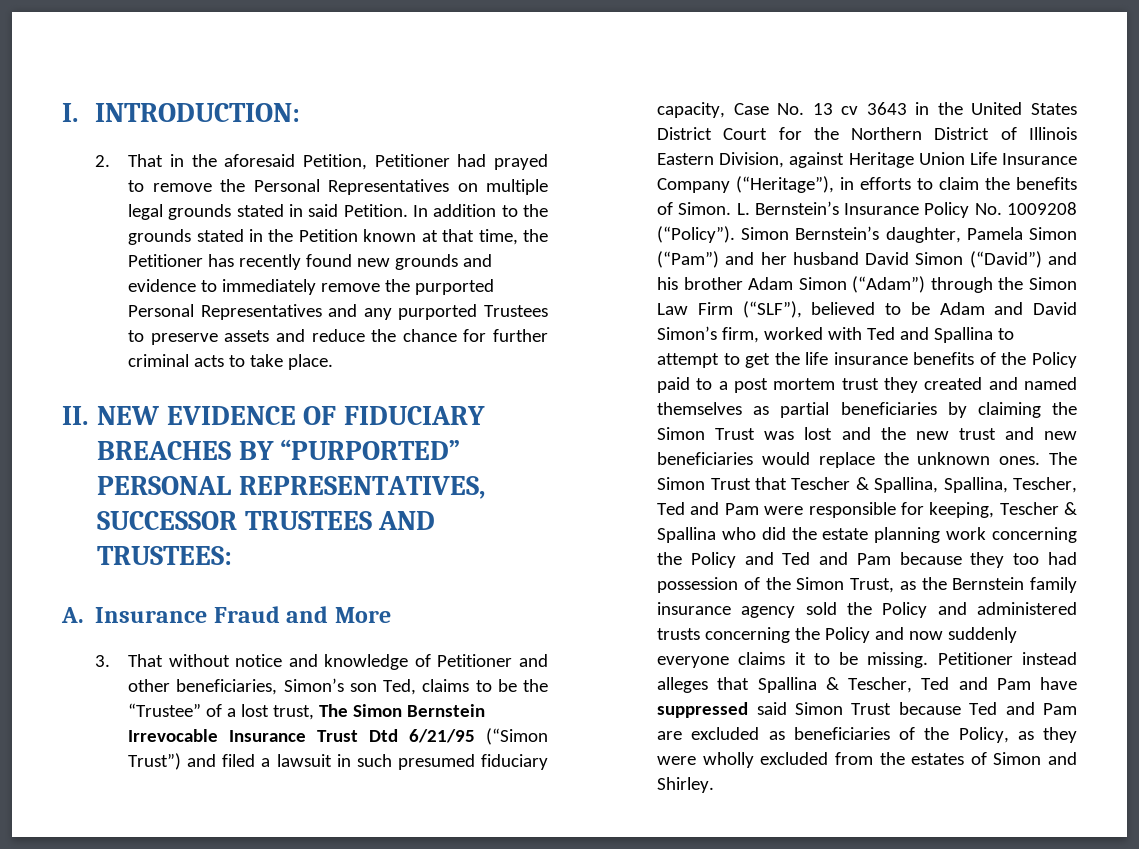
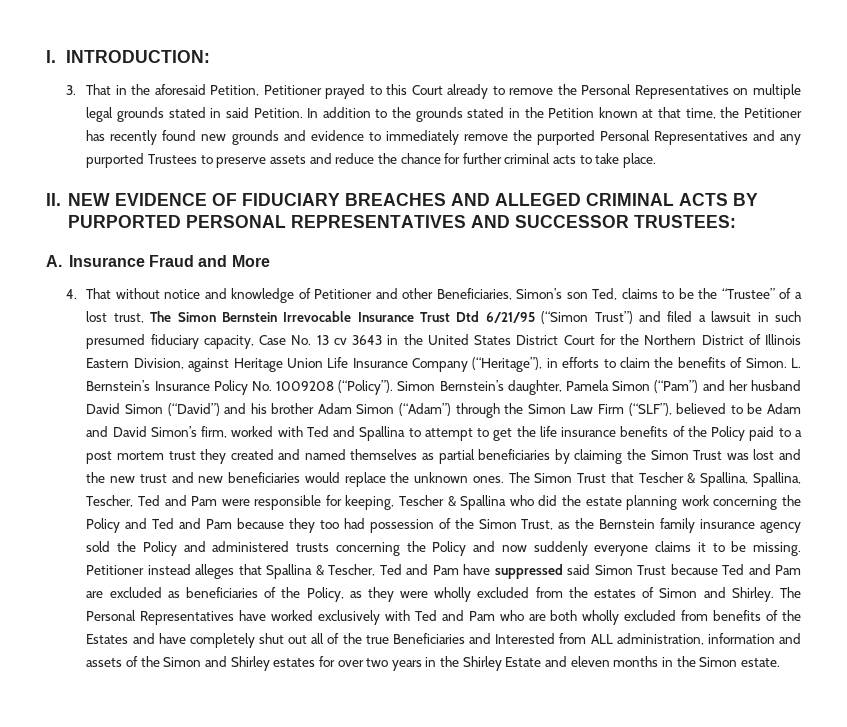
[95,155,111,167] 2. -> [66,85,77,95] 3.
[457,154,487,167] had -> (322, 90) none
(145, 186) none -> [386,84,505,99] this Court already to
[238,439,461,460] [97,476,486,499] [97,511,436,530] BY “PURPORTED” PERSONAL REPRESENTATIVES, SUCCESSOR TRUSTEES AND -> [450,193,758,206] [67,215,629,228] AND ALLEGED CRIMINAL ACTS BY PURPORTED PERSONAL REPRESENTATIVES AND SUCCESSOR
[95,655,111,667] 3. -> [66,289,78,299] 4.
[176,679,278,695] beneficiaries, -> [436,288,512,300] Beneficiaries,
(715, 785) none -> [780,587,802,598] [86,610,801,625] [86,633,801,648] [86,656,780,671] The Personal Representatives have worked exclusively with Ted and Pam who are both wholly excluded from benefits of the Estates and have completely shut out all of the true Beneficiaries and Interested from ALL administration, information and assets of the Simon and Shirley estates for over two years in the Shirley Estate and eleven months in the Simon estate.

